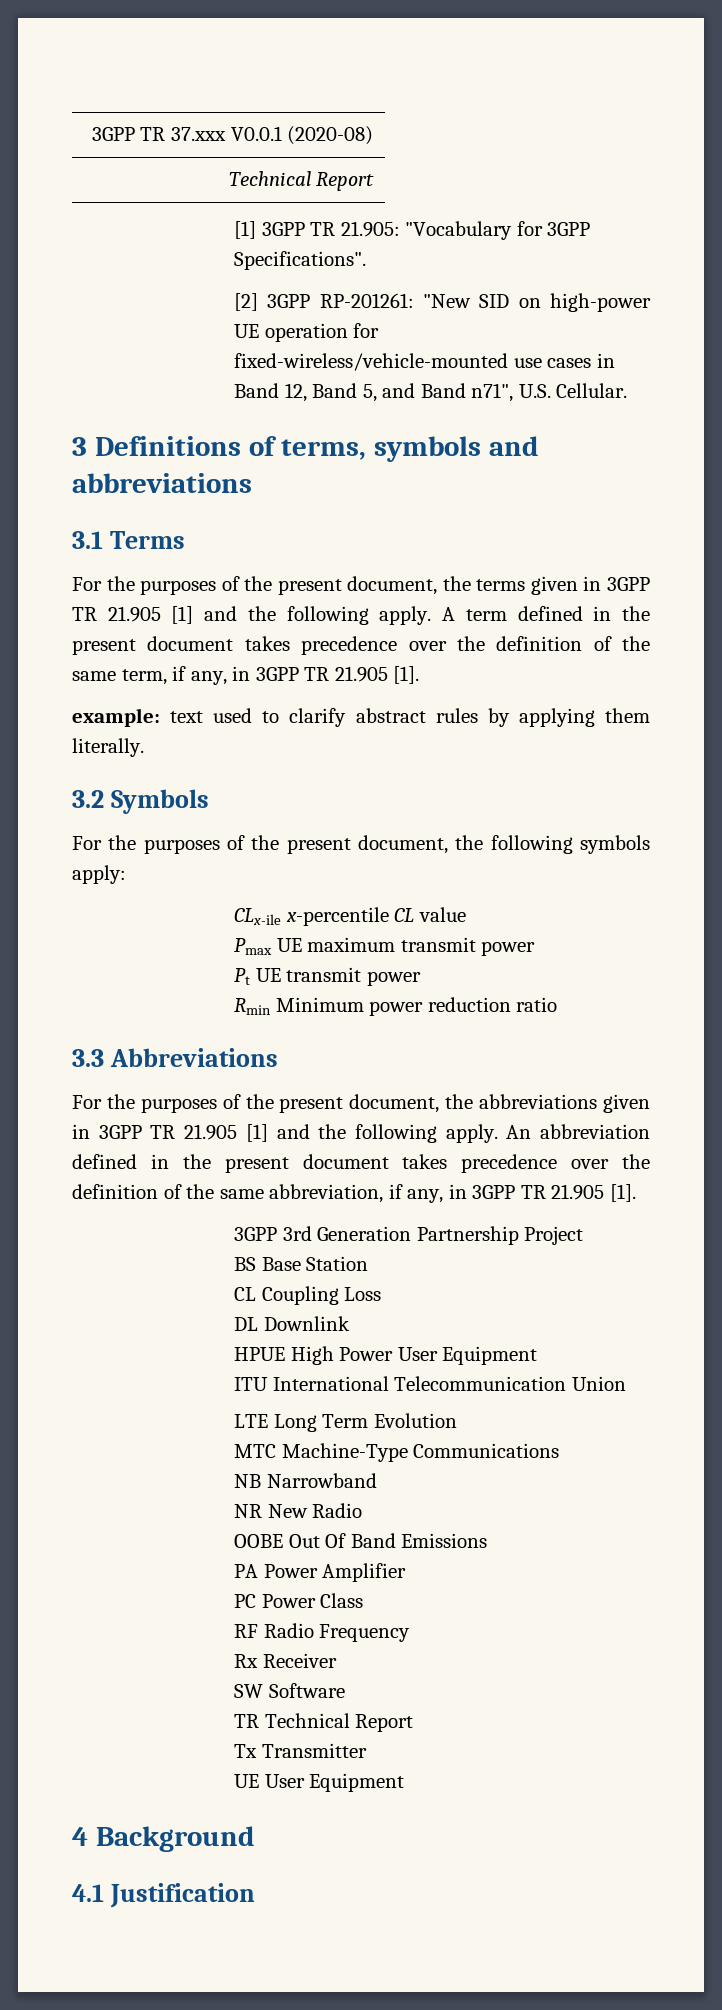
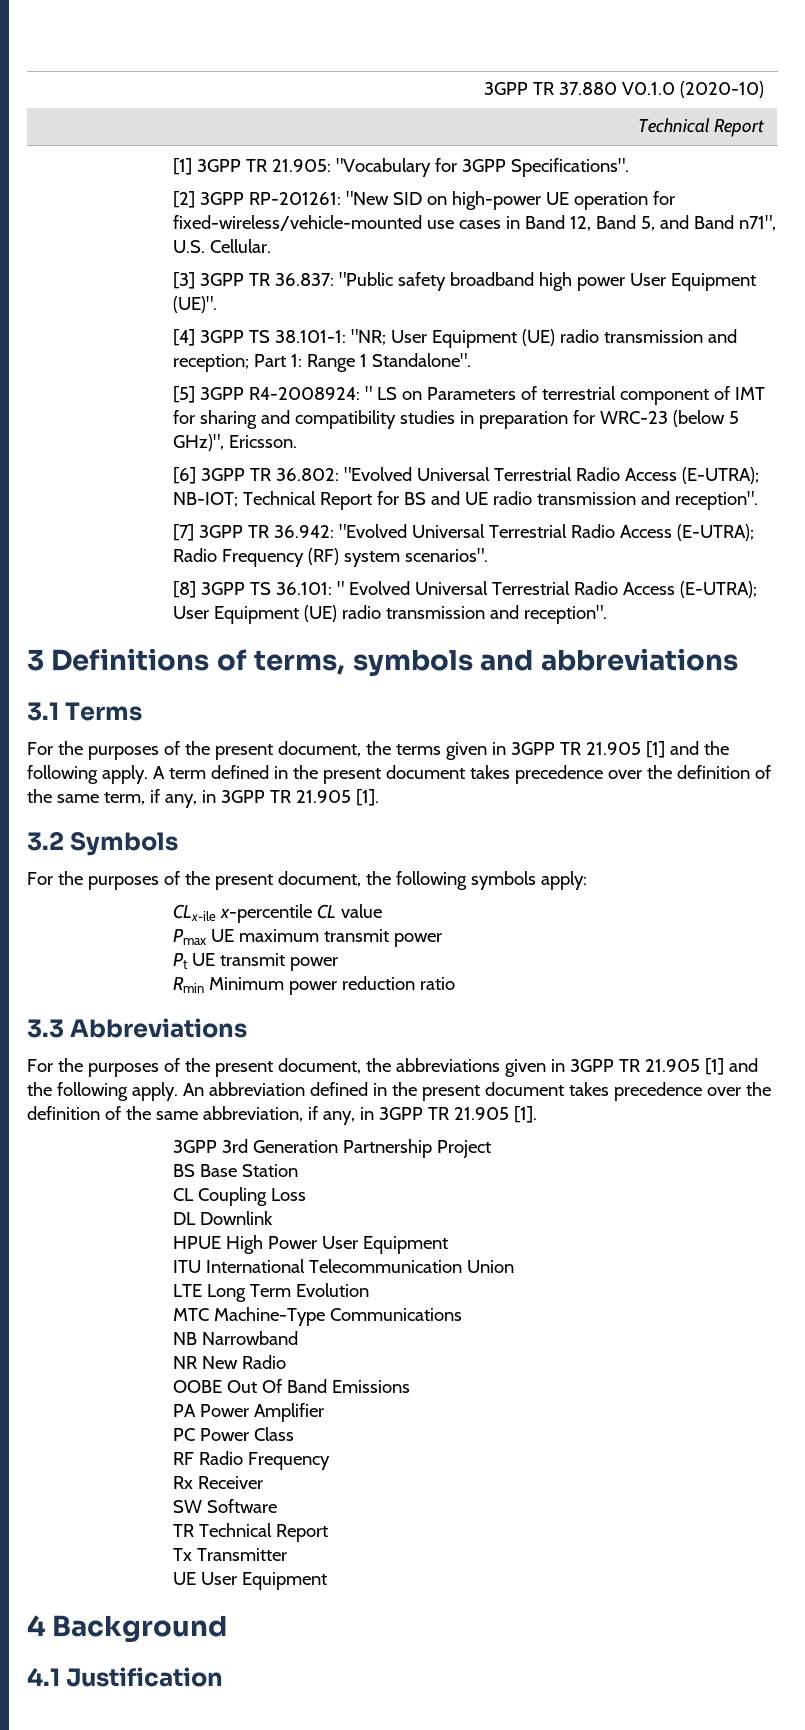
[91,126,374,145] 3GPP TR 37.xxx V0.0.1 (2020-08) -> [483,81,764,98] 3GPP TR 37.880 V0.1.0 (2020-10)
(628, 390) none -> [172,272,756,291] [172,296,217,313] [172,329,737,348] [172,353,471,372] [172,386,765,405] [172,410,739,429] [172,434,297,451] [172,467,759,484] [172,491,758,510] [172,524,754,541] [172,548,488,567] [172,581,757,598] [172,605,607,624] // [3] 3GPP TR 36.837: "Public safety broadband high power User Equipment (UE)". // [4] 3GPP TS 38.101-1: "NR; User Equipment (UE) radio transmission and reception; Part 1: Range 1 Standalone". // [5] 3GPP R4-2008924: " LS on Parameters of terrestrial component of IMT for sharing and compatibility studies in preparation for WRC-23 (below 5 GHz)", Ericsson. // [6] 3GPP TR 36.802: "Evolved Universal Terrestrial Radio Access (E-UTRA); NB-IOT; Technical Report for BS and UE radio transmission and reception". // [7] 3GPP TR 36.942: "Evolved Universal Terrestrial Radio Access (E-UTRA); Radio Frequency (RF) system scenarios". // [8] 3GPP TS 36.101: " Evolved Universal Terrestrial Radio Access (E-UTRA); User Equipment (UE) radio transmission and reception".
[72,708,651,727] [72,738,144,757] // example: text used to clarify abstract rules by applying them literally. -> (379, 797) none

